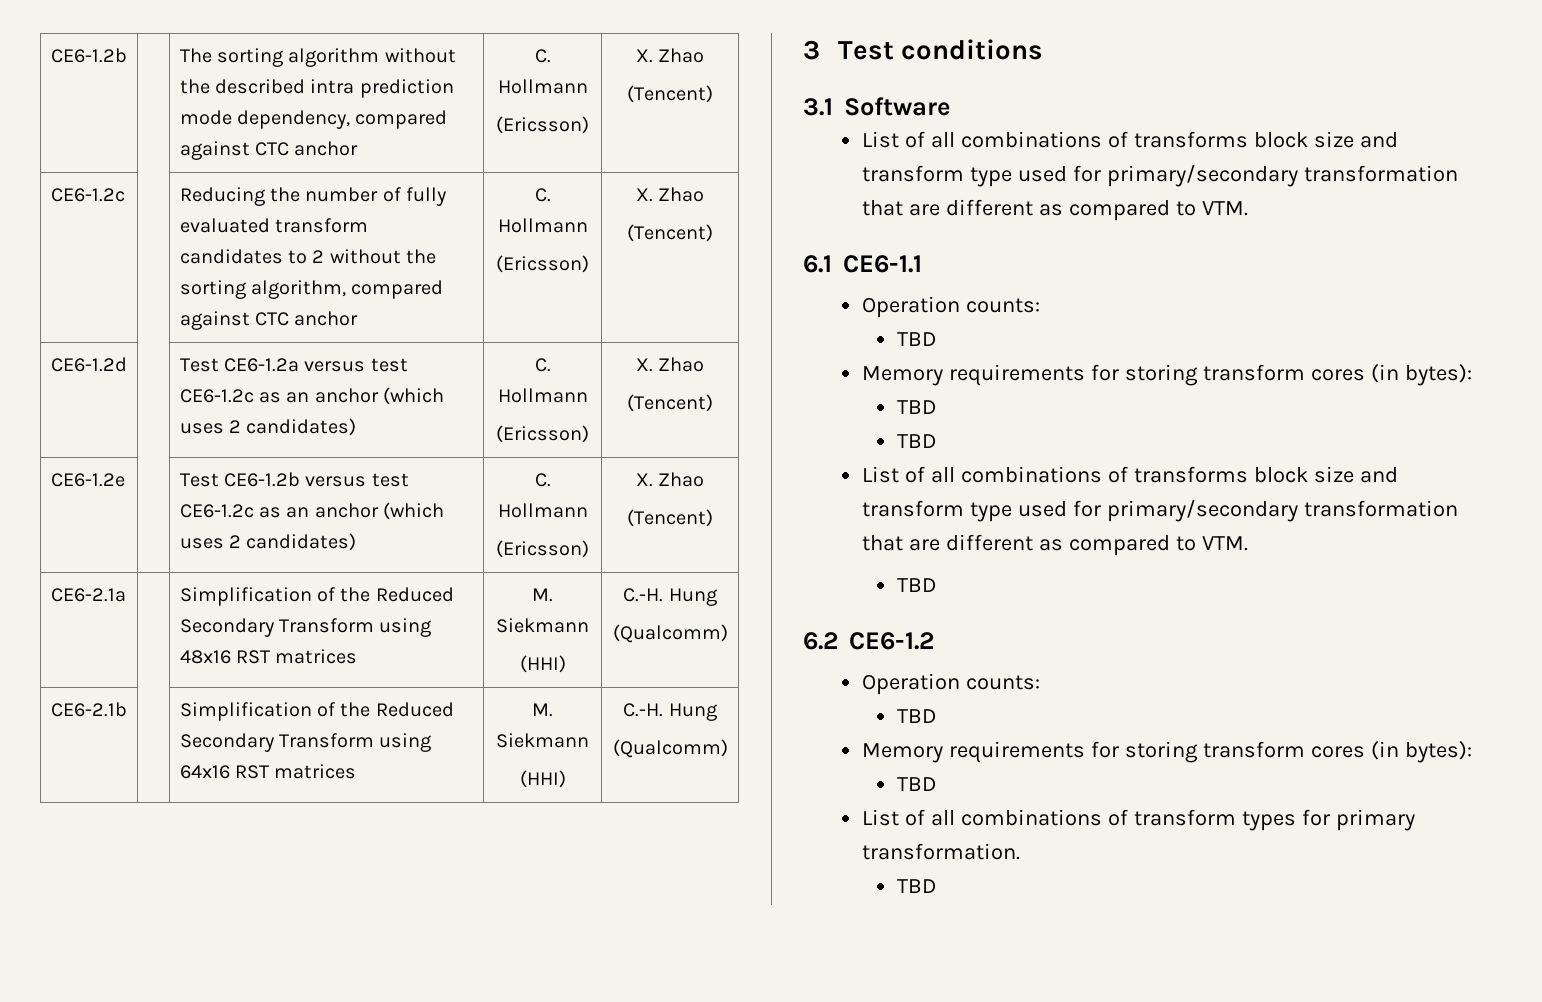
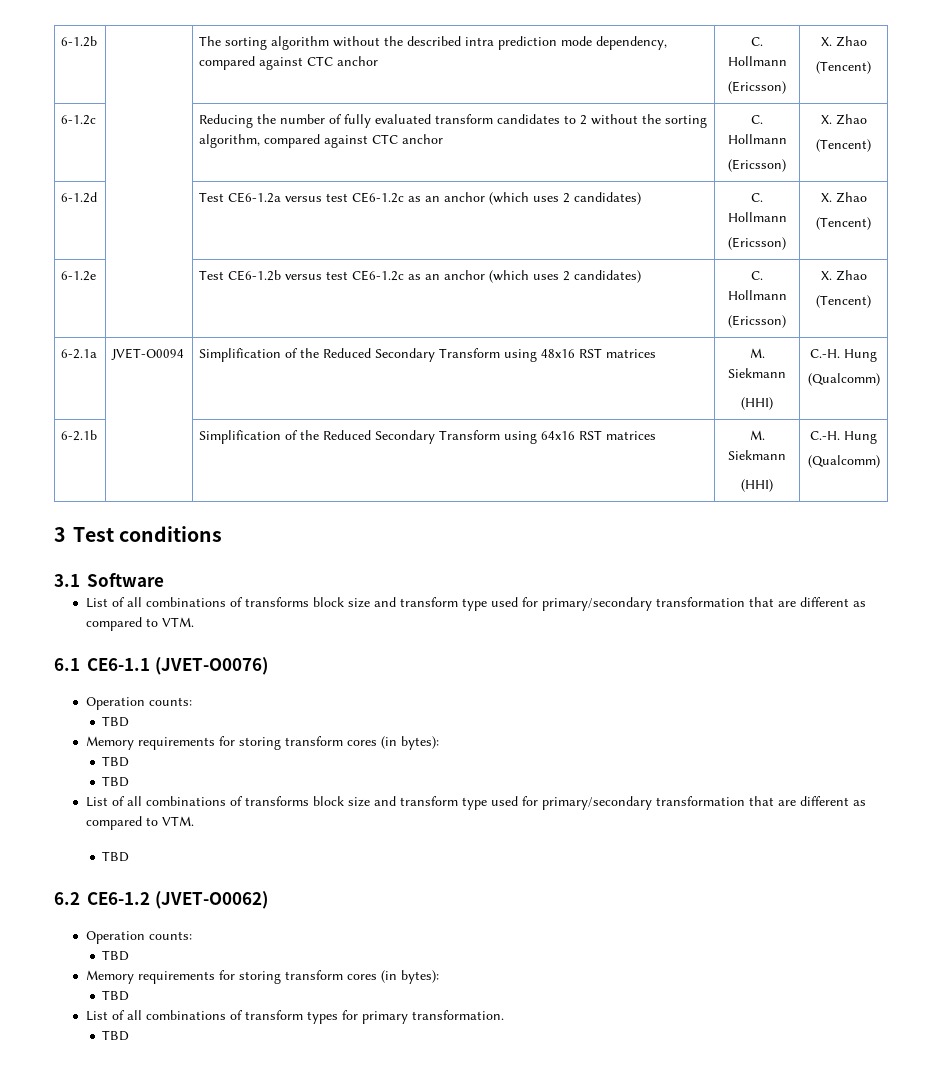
[50,48,127,63] CE6-1.2b -> [61,36,98,47] 6-1.2b
[50,188,125,202] CE6-1.2c -> [61,115,97,125] 6-1.2c
[50,357,127,372] CE6-1.2d -> [61,192,98,203] 6-1.2d
[50,473,125,487] CE6-1.2e -> [61,271,97,281] 6-1.2e
[50,588,126,602] CE6-2.1a | -> [61,349,98,359] [111,348,185,360] 6-2.1a | JVET-O0094
[50,702,127,717] CE6-2.1b -> [61,430,98,441] 6-2.1b
(922, 264) none -> [154,657,268,675] (JVET-O0076)
(934, 641) none -> [154,891,268,909] (JVET-O0062)

